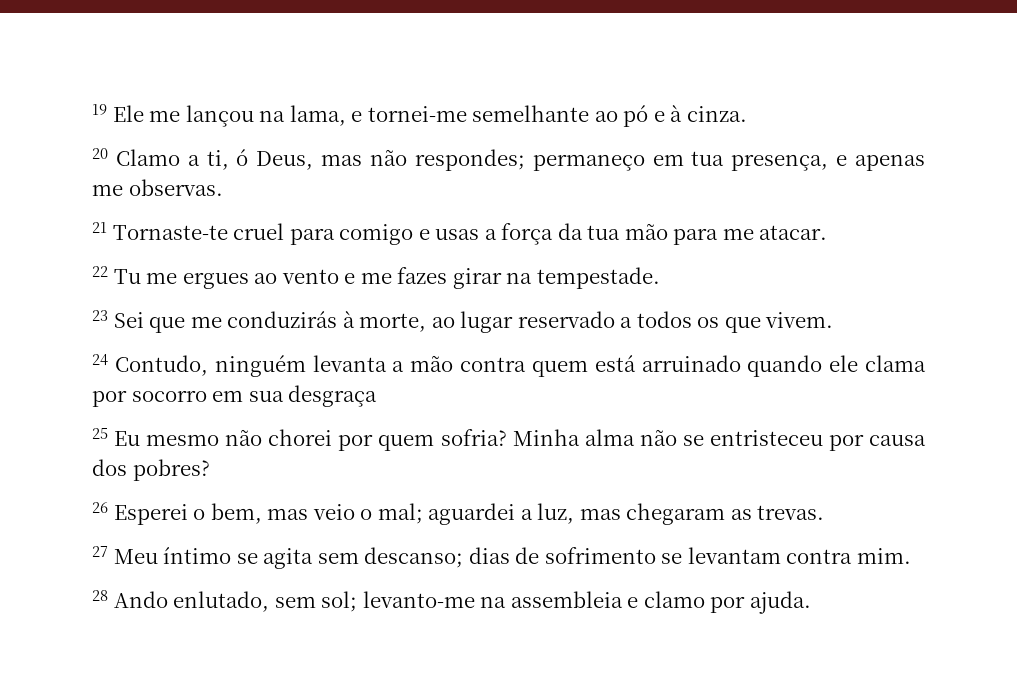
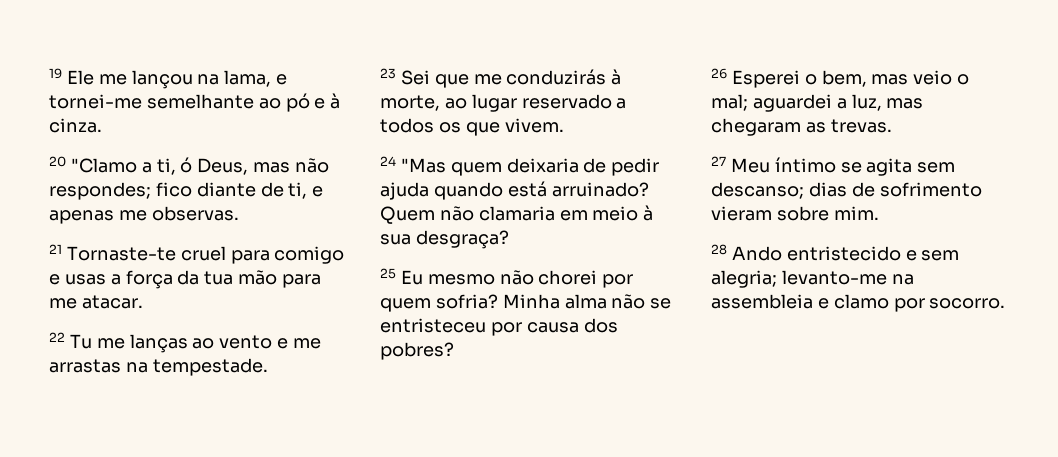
[115,149,180,166] Clamo -> [70,158,137,173] "Clamo
[532,151,829,171] permaneço em tua presença, -> [155,182,308,199] fico diante de ti,
[182,272,249,289] ergues -> [129,334,188,353] lanças
[397,267,502,289] fazes girar -> [49,359,121,373] arrastas
[114,355,926,377] [92,385,378,407] Contudo, ninguém levanta a mão contra quem está arruinado quando ele clama por socorro em sua desgraça -> [400,158,660,176] [380,181,649,200] [380,205,654,224] [380,230,509,249] "Mas quem deixaria de pedir ajuda quando está arruinado? Quem não clamaria em meio à sua desgraça?
[661,547,853,564] se levantam contra -> [711,206,829,221] vieram sobre
[173,591,358,612] enlutado, sem sol; -> [786,246,960,261] [711,270,777,288] entristecido e sem alegria;
[749,591,811,614] ajuda. -> [929,298,1006,309] socorro.

